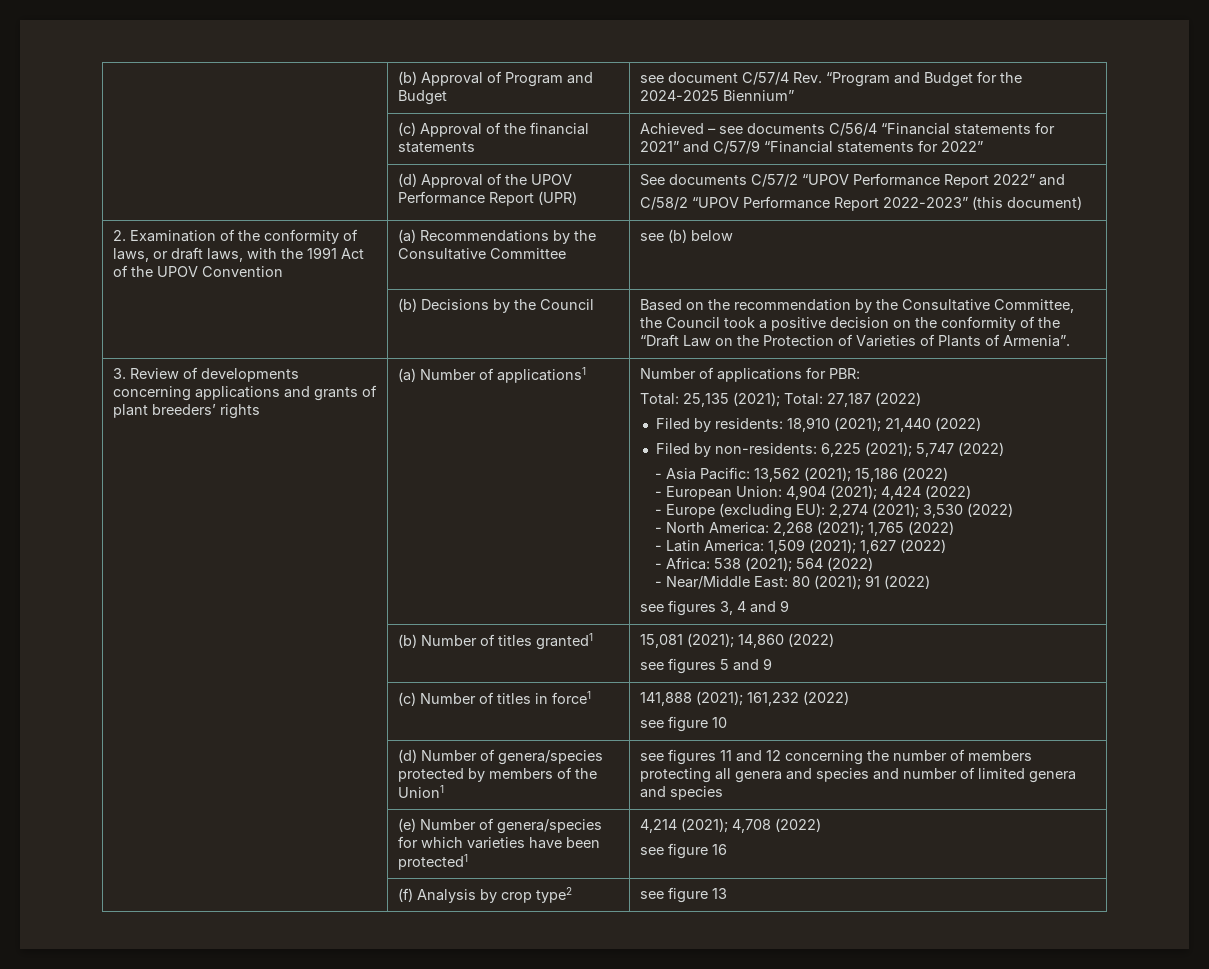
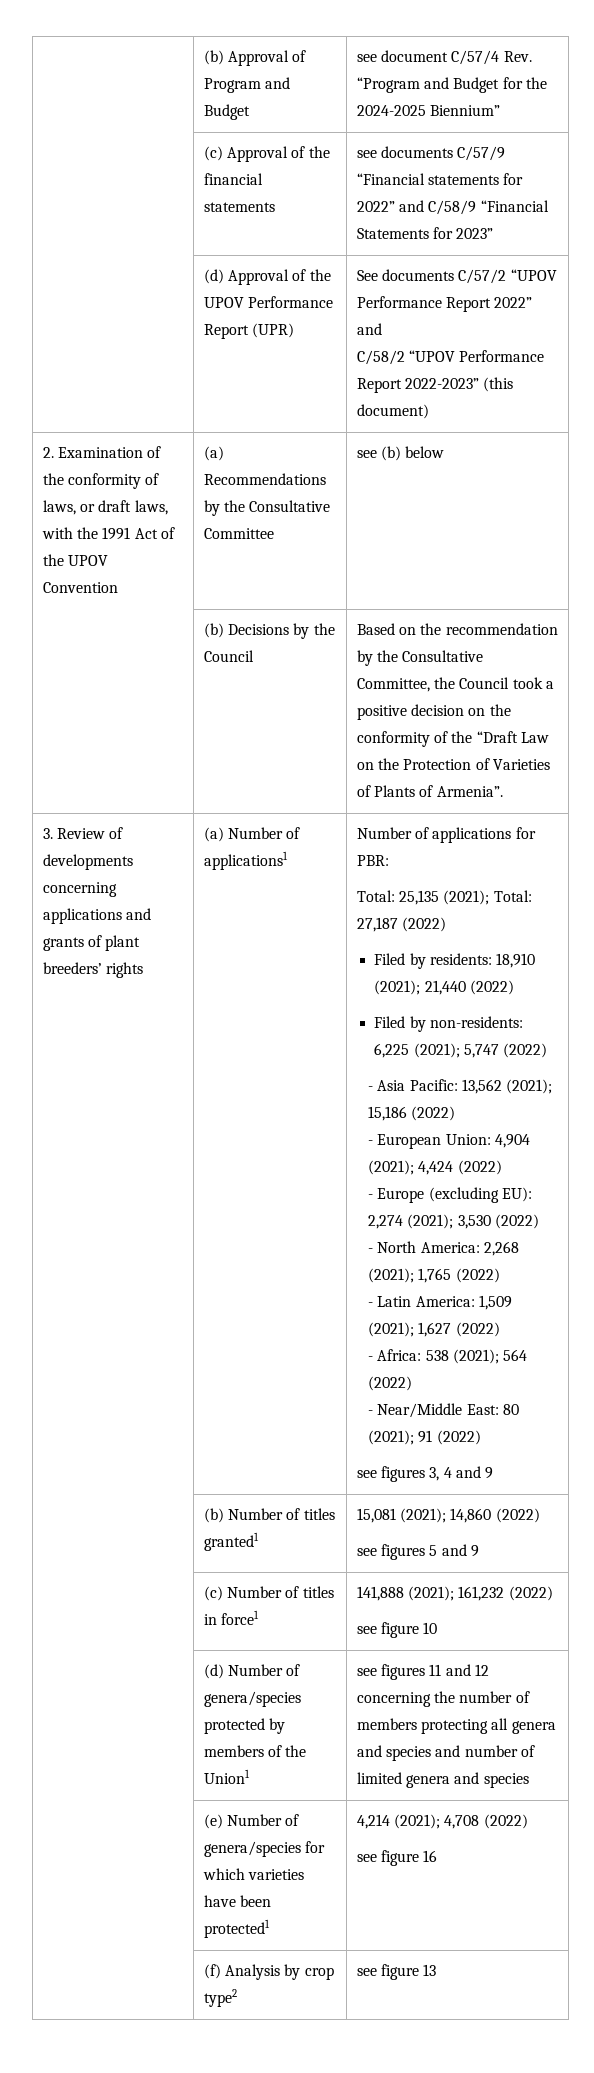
[639,122,1055,136] [639,141,709,153] Achieved – see documents C/56/4 “Financial statements for 2021” and -> [356,146,454,158] see documents
(983, 146) none -> [399,200,549,215] [356,227,494,239] and C/58/9 “Financial Statements for 2023”

